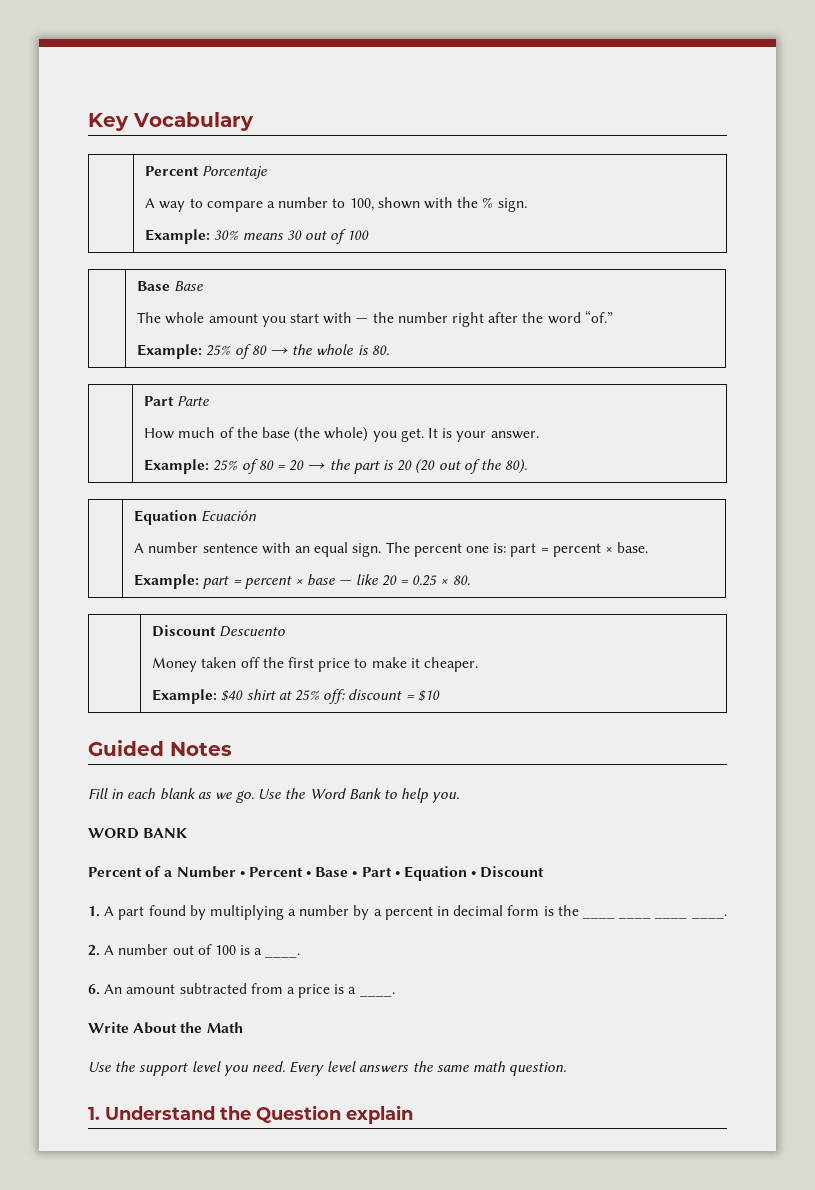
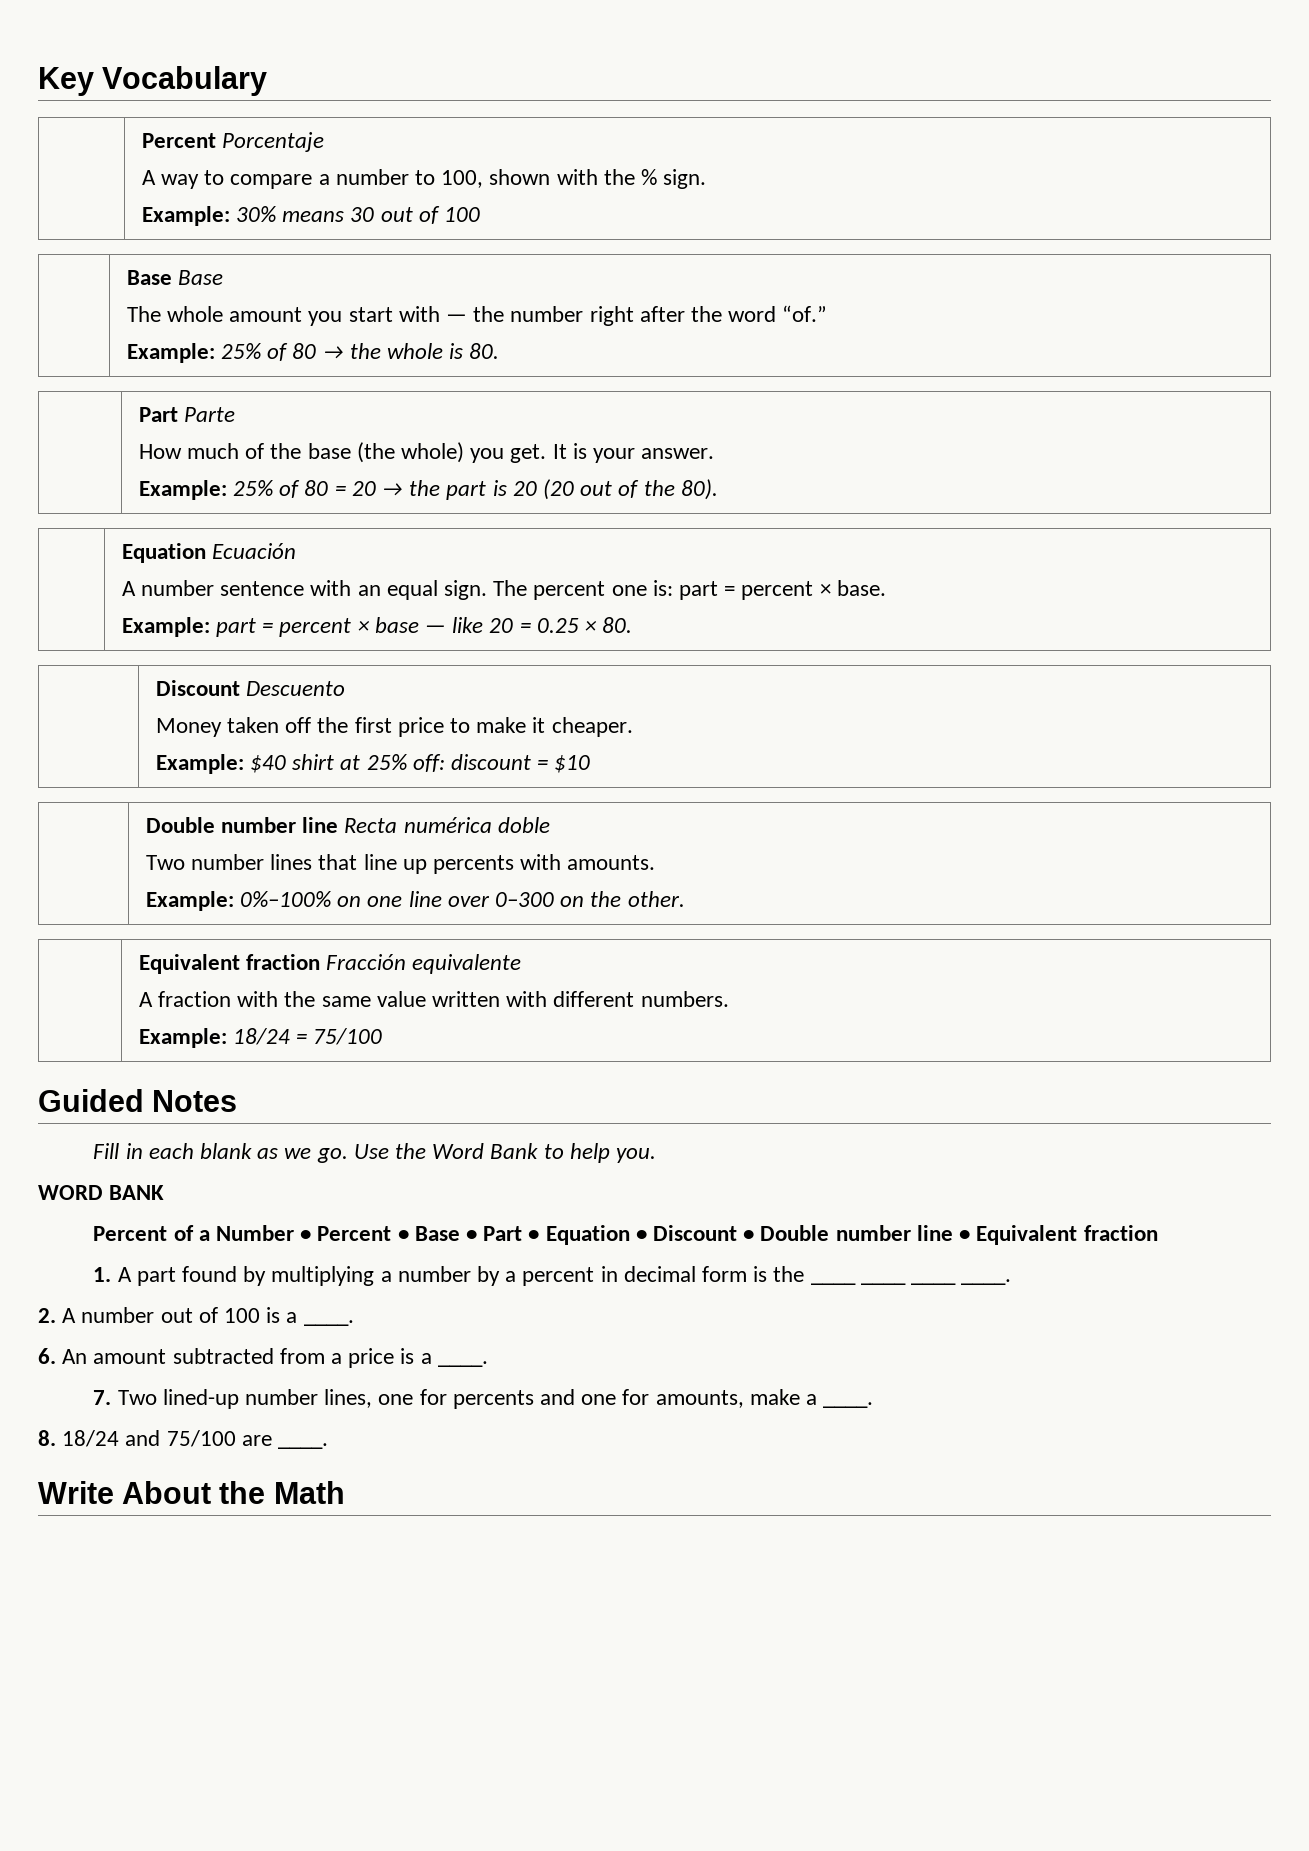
(440, 696) none -> [145,817,550,833] [145,854,656,874] [145,891,685,911] [138,954,522,974] [138,991,729,1007] [138,1028,383,1048] // | Double number line Recta numérica doble // Two number lines that line up percents with amounts. // Example: 0%–100% on one line over 0–300 on the other. // | Equivalent fraction Fracción equivalente // A fraction with the same value written with different numbers. // Example: 18/24 = 75/100
(545, 872) none -> [743,1225,1158,1245] • Double number line • Equivalent fraction
[88,1022,243,1034] [88,1061,567,1076] [88,1105,413,1124] Write About the Math // Use the support level you need. Every level answers the same math question. // 1. Understand the Question explain -> [93,1389,874,1409] [38,1430,329,1449] [38,1481,345,1504] 7. Two lined-up number lines, one for percents and one for amounts, make a ____. // 8. 18/24 and 75/100 are ____. // Write About the Math

